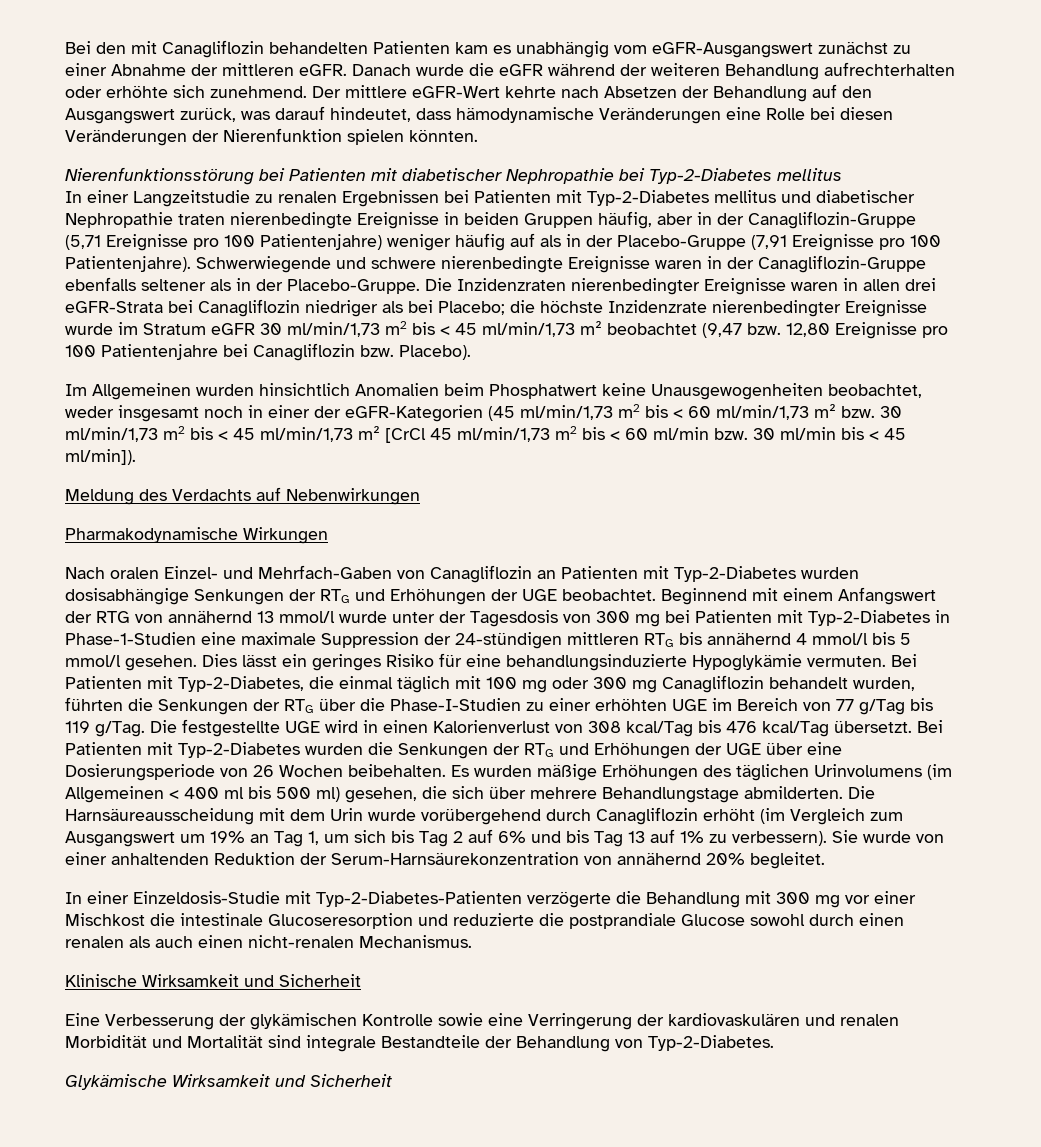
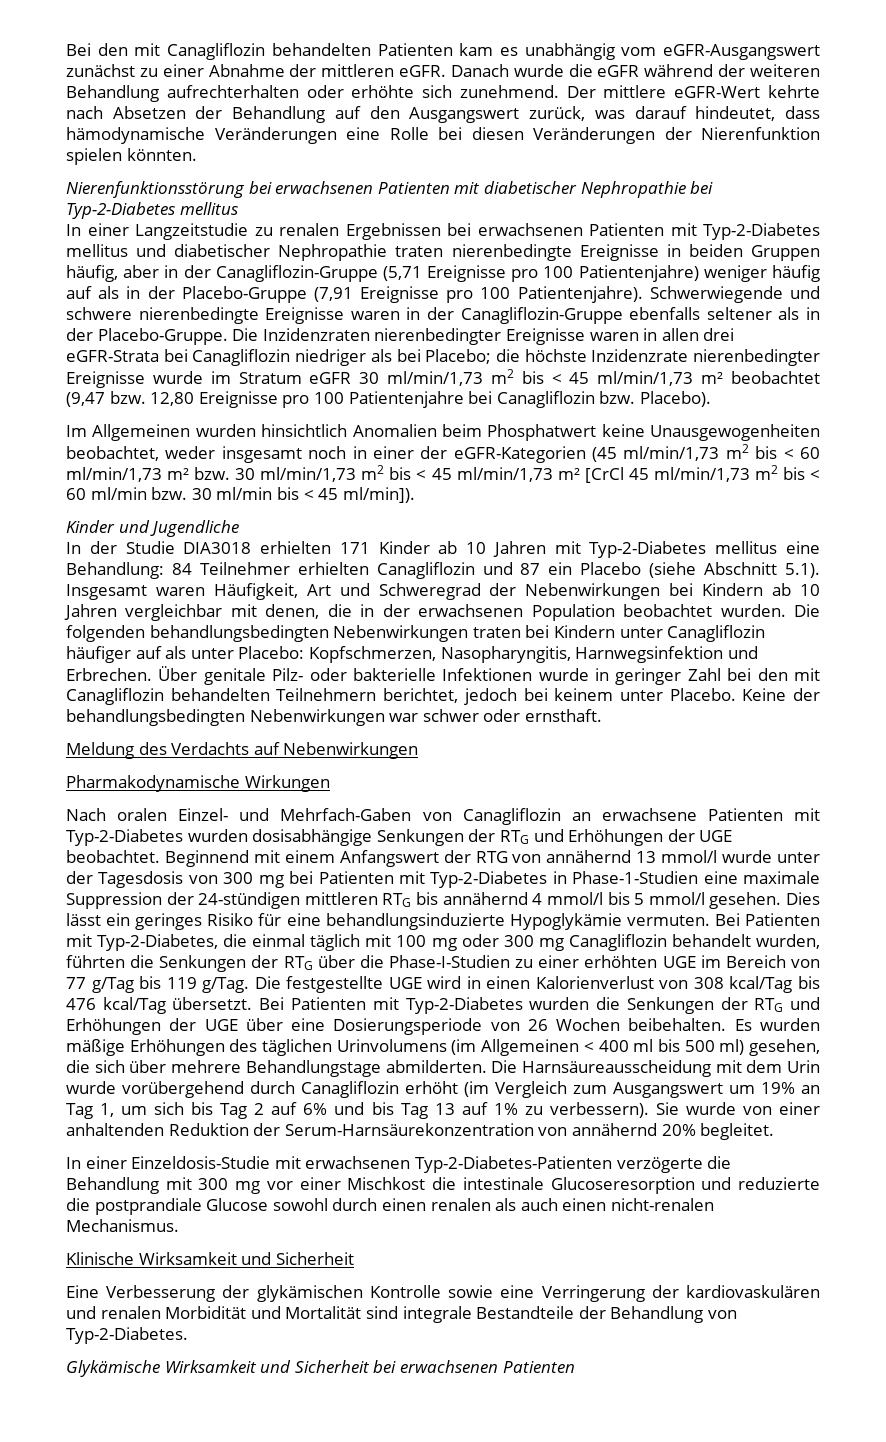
(285, 174) none -> [275,181,374,194] erwachsenen
(469, 196) none -> [477,223,583,236] erwachsenen
(136, 457) none -> [66,520,240,537] [66,541,820,558] [66,562,821,579] [66,583,820,600] [64,604,820,621] [66,625,766,642] [66,646,758,663] [66,666,820,685] [66,688,821,705] [66,709,602,726] // Kinder und Jugendliche // In der Studie DIA3018 erhielten 171 Kinder ab 10 Jahren mit Typ-2-Diabetes mellitus eine Behandlung: 84 Teilnehmer erhielten Canagliflozin und 87 ein Placebo (siehe Abschnitt 5.1). Insgesamt waren Häufigkeit, Art und Schweregrad der Nebenwirkungen bei Kindern ab 10 Jahren vergleichbar mit denen, die in der erwachsenen Population beobachtet wurden. Die folgenden behandlungsbedingten Nebenwirkungen traten bei Kindern unter Canagliflozin häufiger auf als unter Placebo: Kopfschmerzen, Nasopharyngitis, Harnwegsinfektion und Erbrechen. Über genitale Pilz- oder bakterielle Infektionen wurde in geringer Zahl bei den mit Canagliflozin behandelten Teilnehmern berichtet, jedoch bei keinem unter Placebo. Keine der behandlungsbedingten Nebenwirkungen war schwer oder ernsthaft.
(556, 574) none -> [601,808,697,821] erwachsene
(311, 897) none -> [305,1156,411,1169] erwachsenen
(392, 1080) none -> [373,1360,575,1373] bei erwachsenen Patienten

